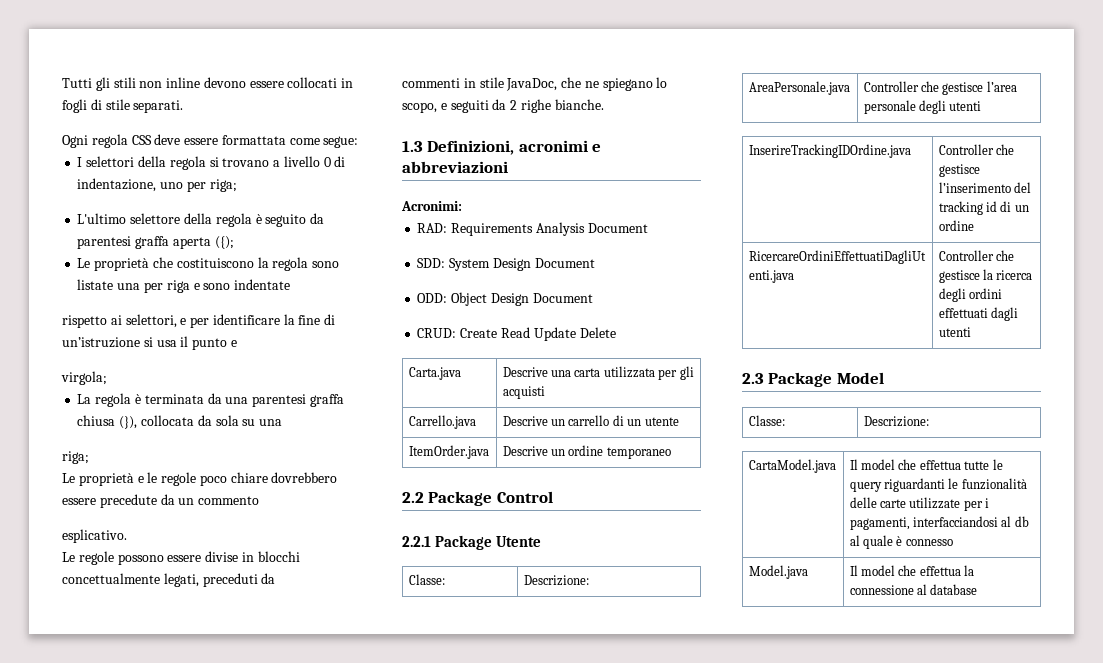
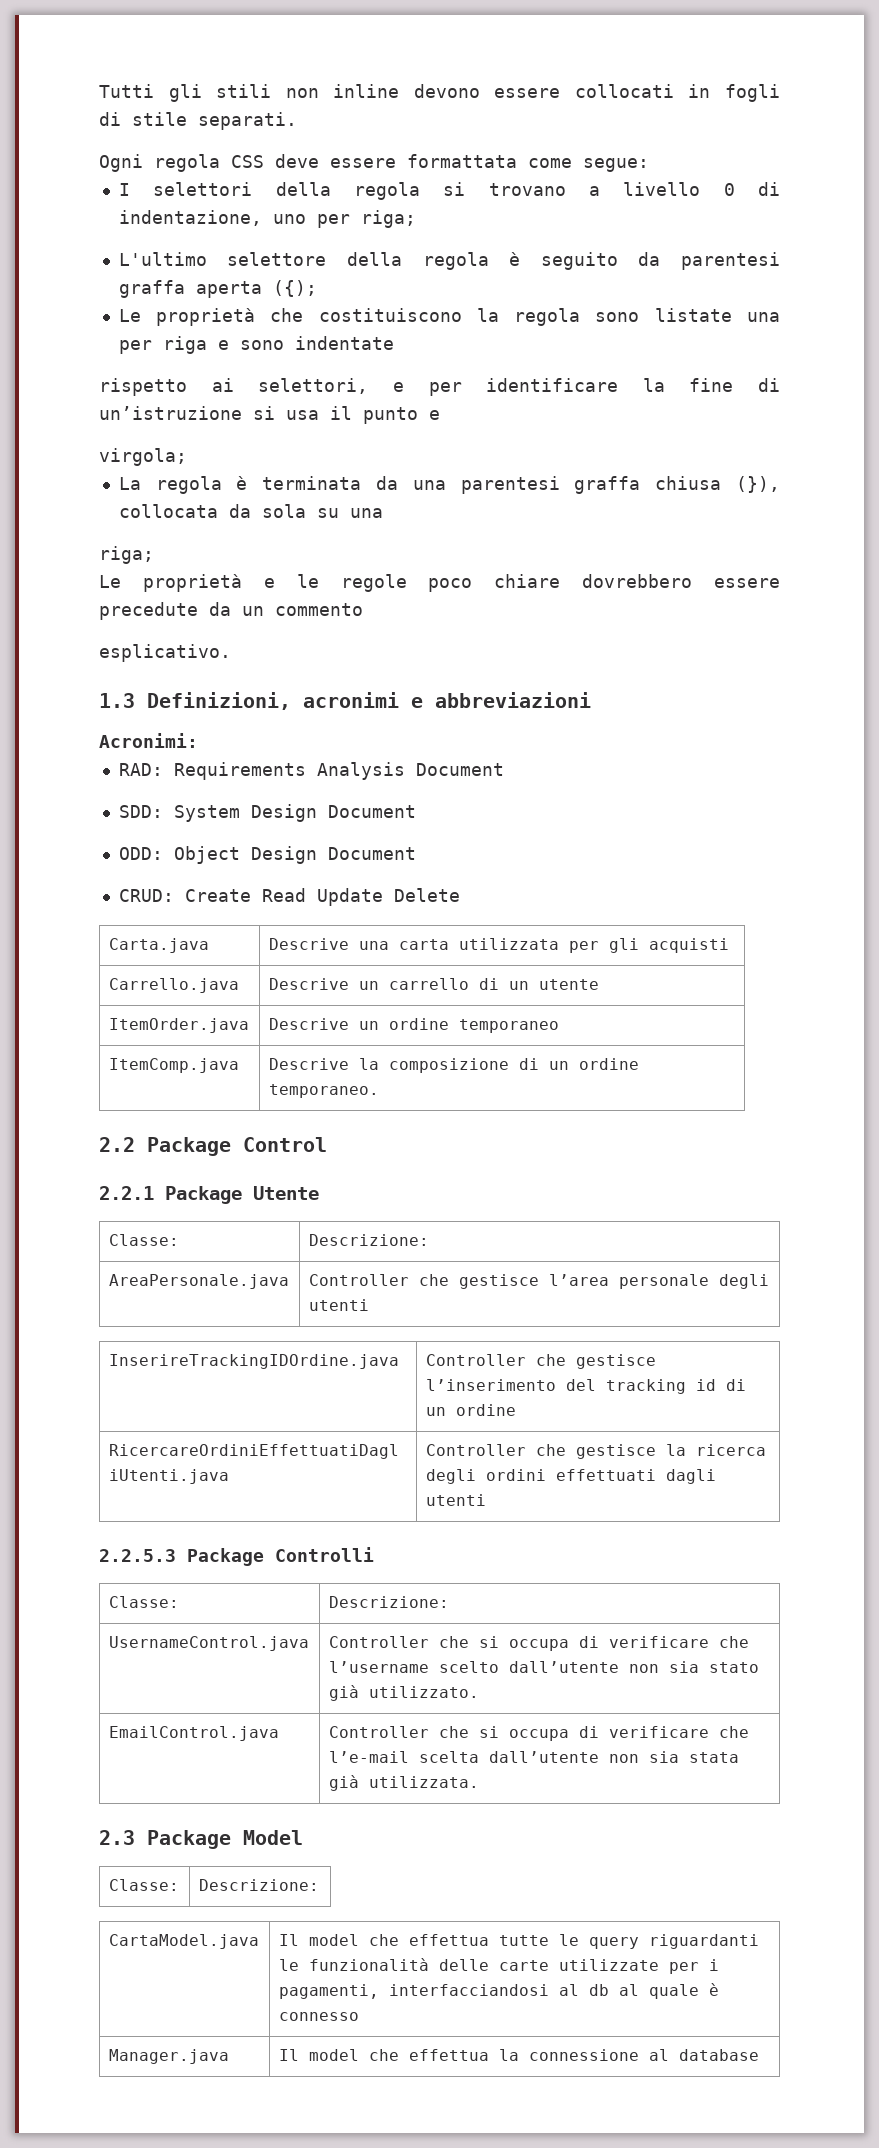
[62,551,300,565] [62,573,276,587] [402,77,668,91] [402,99,604,113] // Le regole possono essere divise in blocchi concettualmente legati, preceduti da // commenti in stile JavaDoc, che ne spiegano lo scopo, e seguiti da 2 righe bianche. -> (231, 653) none
(671, 453) none -> [108,1058,239,1073] [268,1058,639,1073] [268,1084,379,1098] // ItemComp.java | Descrive la composizione di un ordine temporaneo.
(971, 332) none -> [99,1547,374,1566] [108,1596,179,1608] [328,1596,449,1608] [108,1636,309,1651] [328,1636,749,1651] [328,1661,759,1673] [328,1685,479,1701] [108,1726,279,1741] [328,1726,749,1741] [328,1751,739,1763] [328,1775,479,1791] // 2.2.5.3 Package Controlli // Classe: | Descrizione: // UsernameControl.java | Controller che si occupa di verificare che l’username scelto dall’utente non sia stato già utilizzato. // EmailControl.java | Controller che si occupa di verificare che l’e-mail scelta dall’utente non sia stata già utilizzata.
[748,565,808,579] Model.java -> [108,2049,229,2064] Manager.java

